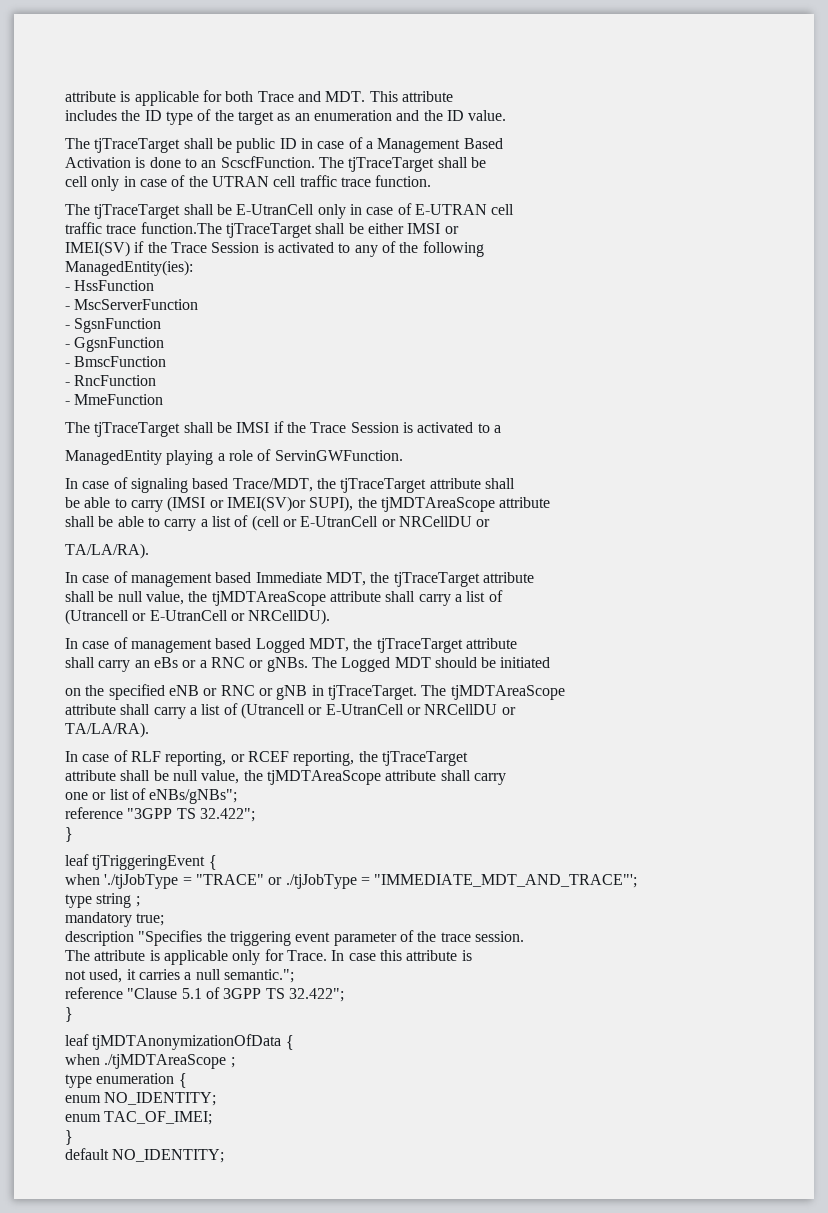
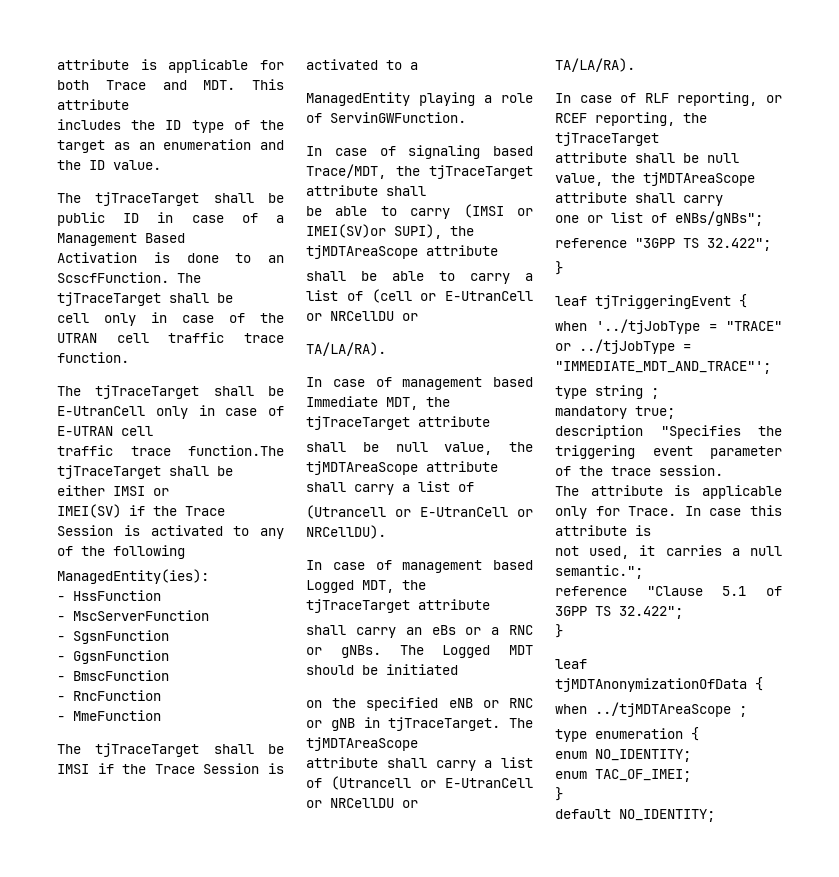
[104,874,179,889] './tjJobType -> [596,319,700,334] '../tjJobType
[285,874,357,889] ./tjJobType -> [579,339,675,354] ../tjJobType
[104,1054,227,1069] ./tjMDTAreaScope -> [595,702,731,717] ../tjMDTAreaScope

